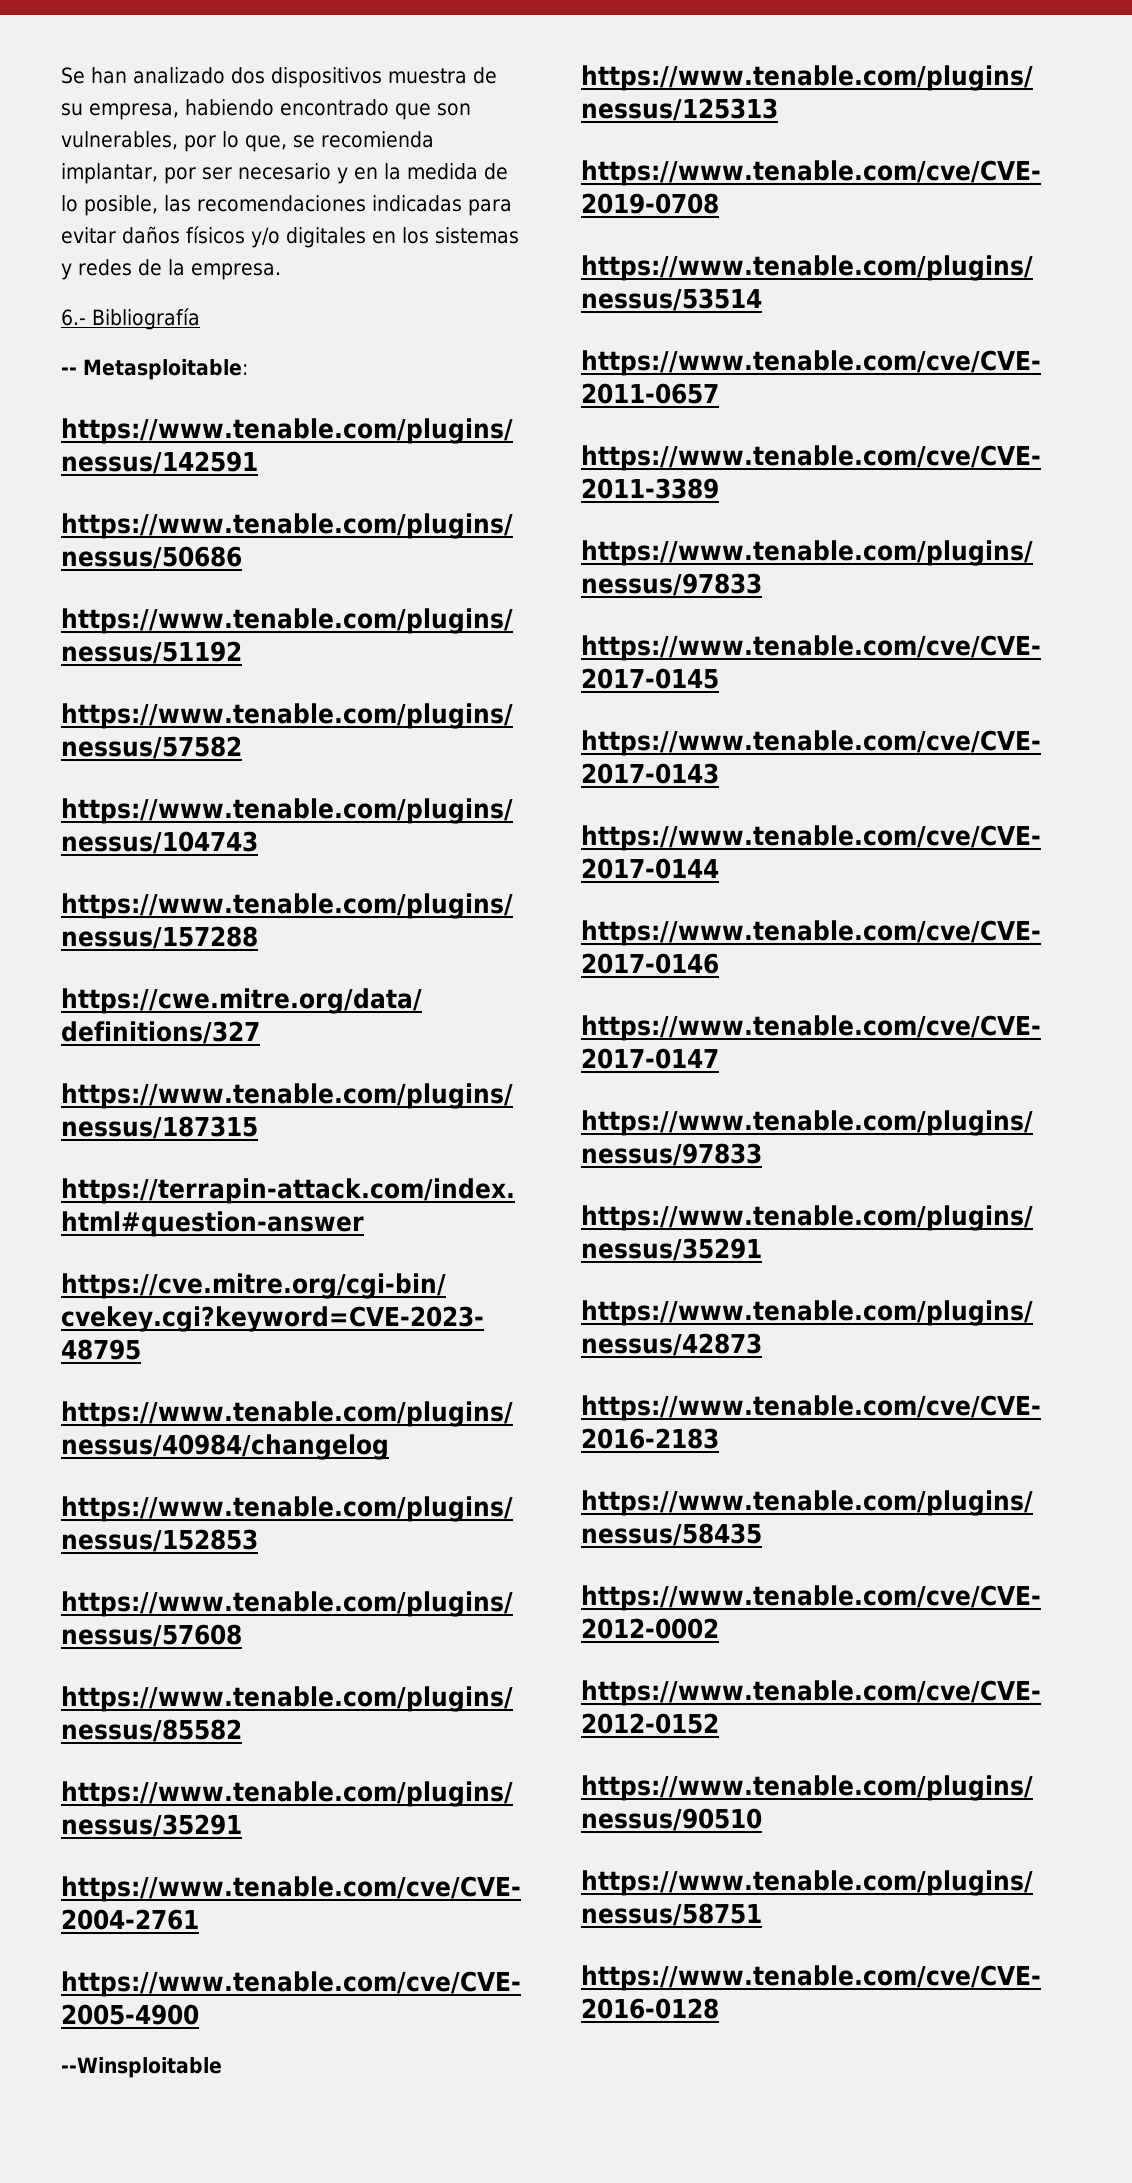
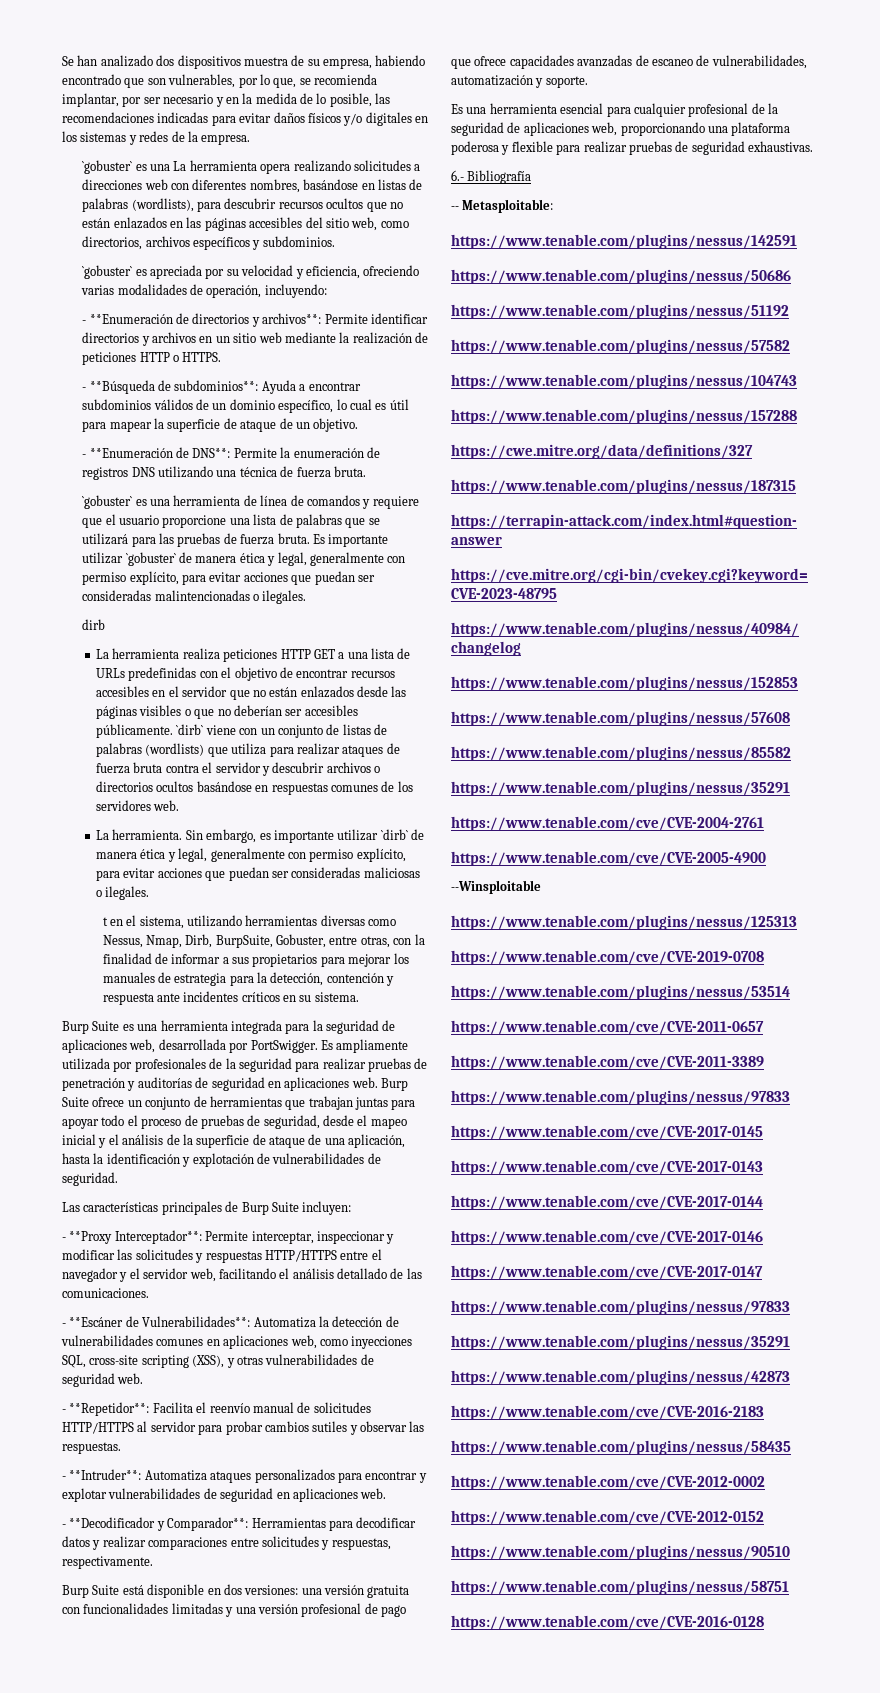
(281, 271) none -> [82,160,421,174] [82,179,423,193] [82,198,403,212] [82,217,409,231] [82,236,335,250] [82,265,420,279] [81,284,327,298] [82,313,428,327] [82,332,429,346] [82,352,222,365] [82,380,361,394] [82,399,409,413] [82,418,359,432] [82,447,380,458] [82,466,366,480] [82,495,419,509] [82,514,380,528] [82,533,389,547] [82,552,406,566] [82,571,375,585] [82,590,307,604] [82,619,106,630] [96,648,411,662] [96,667,395,681] [96,686,407,700] [96,705,358,719] [96,724,388,738] [96,743,400,757] [96,762,381,776] [96,781,413,795] [96,800,180,811] [96,829,425,843] [96,848,406,862] [96,867,420,881] [96,886,150,900] [102,915,397,929] [102,934,425,948] [102,953,409,967] [102,972,395,986] [102,991,359,1005] [62,1020,396,1034] [62,1039,409,1053] [62,1058,428,1072] [62,1077,408,1091] [62,1096,416,1110] [62,1115,407,1129] [62,1134,406,1148] [62,1153,381,1167] [62,1172,118,1186] [62,1201,352,1215] [62,1230,395,1244] [62,1249,382,1263] [62,1268,422,1282] [62,1288,149,1298] [62,1316,399,1328] [61,1335,413,1349] [62,1354,374,1368] [62,1373,144,1387] [62,1402,371,1416] [62,1421,425,1435] [62,1442,121,1454] [62,1469,427,1483] [62,1488,387,1502] [62,1517,417,1531] [62,1536,391,1550] [62,1556,153,1569] [62,1584,410,1598] [62,1603,406,1617] [451,55,807,69] [451,75,588,88] [451,103,778,117] [451,122,791,136] [451,141,813,155] // `gobuster` es una La herramienta opera realizando solicitudes a direcciones web con diferentes nombres, basándose en listas de palabras (wordlists), para descubrir recursos ocultos que no están enlazados en las páginas accesibles del sitio web, como directorios, archivos específicos y subdominios. // `gobuster` es apreciada por su velocidad y eficiencia, ofreciendo varias modalidades de operación, incluyendo: // - **Enumeración de directorios y archivos**: Permite identificar directorios y archivos en un sitio web mediante la realización de peticiones HTTP o HTTPS. // - **Búsqueda de subdominios**: Ayuda a encontrar subdominios válidos de un dominio específico, lo cual es útil para mapear la superficie de ataque de un objetivo. // - **Enumeración de DNS**: Permite la enumeración de registros DNS utilizando una técnica de fuerza bruta. // `gobuster` es una herramienta de línea de comandos y requiere que el usuario proporcione una lista de palabras que se utilizará para las pruebas de fuerza bruta. Es importante utilizar `gobuster` de manera ética y legal, generalmente con permiso explícito, para evitar acciones que puedan ser consideradas malintencionadas o ilegales. // dirb // La herramienta realiza peticiones HTTP GET a una lista de URLs predefinidas con el objetivo de encontrar recursos accesibles en el servidor que no están enlazados desde las páginas visibles o que no deberían ser accesibles públicamente. `dirb` viene con un conjunto de listas de palabras (wordlists) que utiliza para realizar ataques de fuerza bruta contra el servidor y descubrir archivos o directorios ocultos basándose en respuestas comunes de los servidores web. // La herramienta. Sin embargo, es importante utilizar `dirb` de manera ética y legal, generalmente con permiso explícito, para evitar acciones que puedan ser consideradas maliciosas o ilegales. // t en el sistema, utilizando herramientas diversas como Nessus, Nmap, Dirb, BurpSuite, Gobuster, entre otras, con la finalidad de informar a sus propietarios para mejorar los manuales de estrategia para la detección, contención y respuesta ante incidentes críticos en su sistema. // Burp Suite es una herramienta integrada para la seguridad de aplicaciones web, desarrollada por PortSwigger. Es ampliamente utilizada por profesionales de la seguridad para realizar pruebas de penetración y auditorías de seguridad en aplicaciones web. Burp Suite ofrece un conjunto de herramientas que trabajan juntas para apoyar todo el proceso de pruebas de seguridad, desde el mapeo inicial y el análisis de la superficie de ataque de una aplicación, hasta la identificación y explotación de vulnerabilidades de seguridad. // Las características principales de Burp Suite incluyen: // - **Proxy Interceptador**: Permite interceptar, inspeccionar y modificar las solicitudes y respuestas HTTP/HTTPS entre el navegador y el servidor web, facilitando el análisis detallado de las comunicaciones. // - **Escáner de Vulnerabilidades**: Automatiza la detección de vulnerabilidades comunes en aplicaciones web, como inyecciones SQL, cross-site scripting (XSS), y otras vulnerabilidades de seguridad web. // - **Repetidor**: Facilita el reenvío manual de solicitudes HTTP/HTTPS al servidor para probar cambios sutiles y observar las respuestas. // - **Intruder**: Automatiza ataques personalizados para encontrar y explotar vulnerabilidades de seguridad en aplicaciones web. // - **Decodificador y Comparador**: Herramientas para decodificar datos y realizar comparaciones entre solicitudes y respuestas, respectivamente. // Burp Suite está disponible en dos versiones: una versión gratuita con funcionalidades limitadas y una versión profesional de pago que ofrece capacidades avanzadas de escaneo de vulnerabilidades, automatización y soporte. // Es una herramienta esencial para cualquier profesional de la seguridad de aplicaciones web, proporcionando una plataforma poderosa y flexible para realizar pruebas de seguridad exhaustivas.

